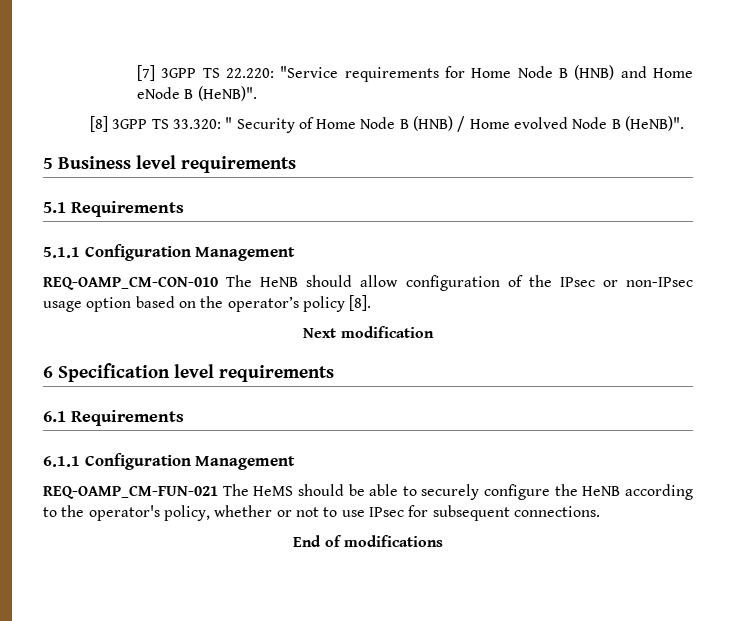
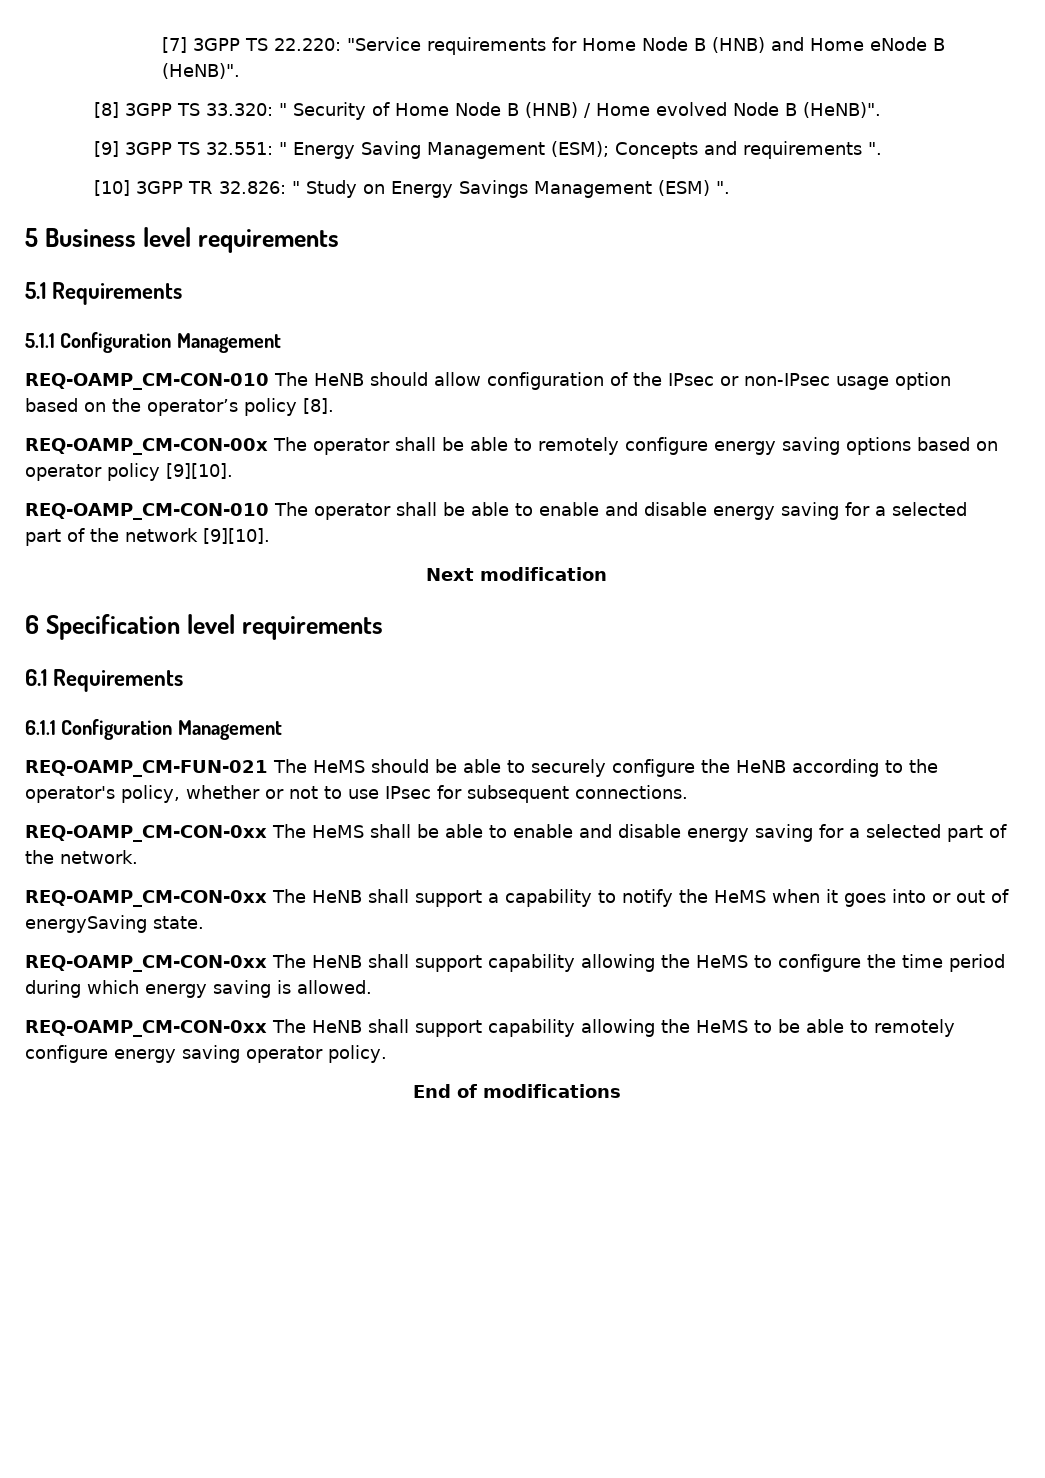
(685, 123) none -> [93,141,882,159] [93,180,730,198] // [9] 3GPP TS 32.551: " Energy Saving Management (ESM); Concepts and requirements ". // [10] 3GPP TR 32.826: " Study on Energy Savings Management (ESM) ".
(372, 303) none -> [25,437,998,455] [25,463,233,481] [25,502,967,520] [25,528,270,546] // REQ-OAMP_CM-CON-00x The operator shall be able to remotely configure energy saving options based on operator policy [9][10]. // REQ-OAMP_CM-CON-010 The operator shall be able to enable and disable energy saving for a selected part of the network [9][10].
(600, 511) none -> [25,824,1007,842] [25,850,138,864] [25,889,1009,907] [25,915,204,933] [25,954,1005,972] [25,980,372,998] [25,1019,955,1037] [25,1045,387,1063] // REQ-OAMP_CM-CON-0xx The HeMS shall be able to enable and disable energy saving for a selected part of the network. // REQ-OAMP_CM-CON-0xx The HeNB shall support a capability to notify the HeMS when it goes into or out of energySaving state. // REQ-OAMP_CM-CON-0xx The HeNB shall support capability allowing the HeMS to configure the time period during which energy saving is allowed. // REQ-OAMP_CM-CON-0xx The HeNB shall support capability allowing the HeMS to be able to remotely configure energy saving operator policy.

